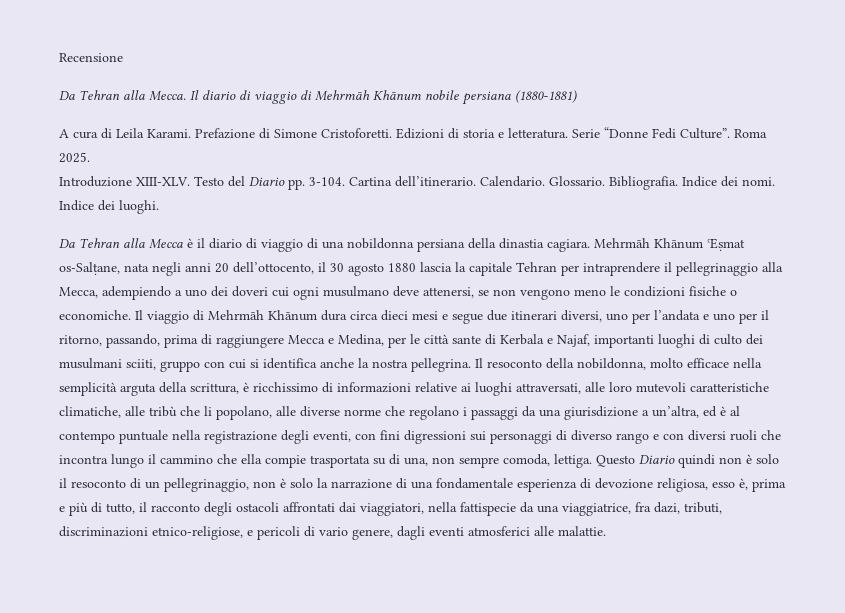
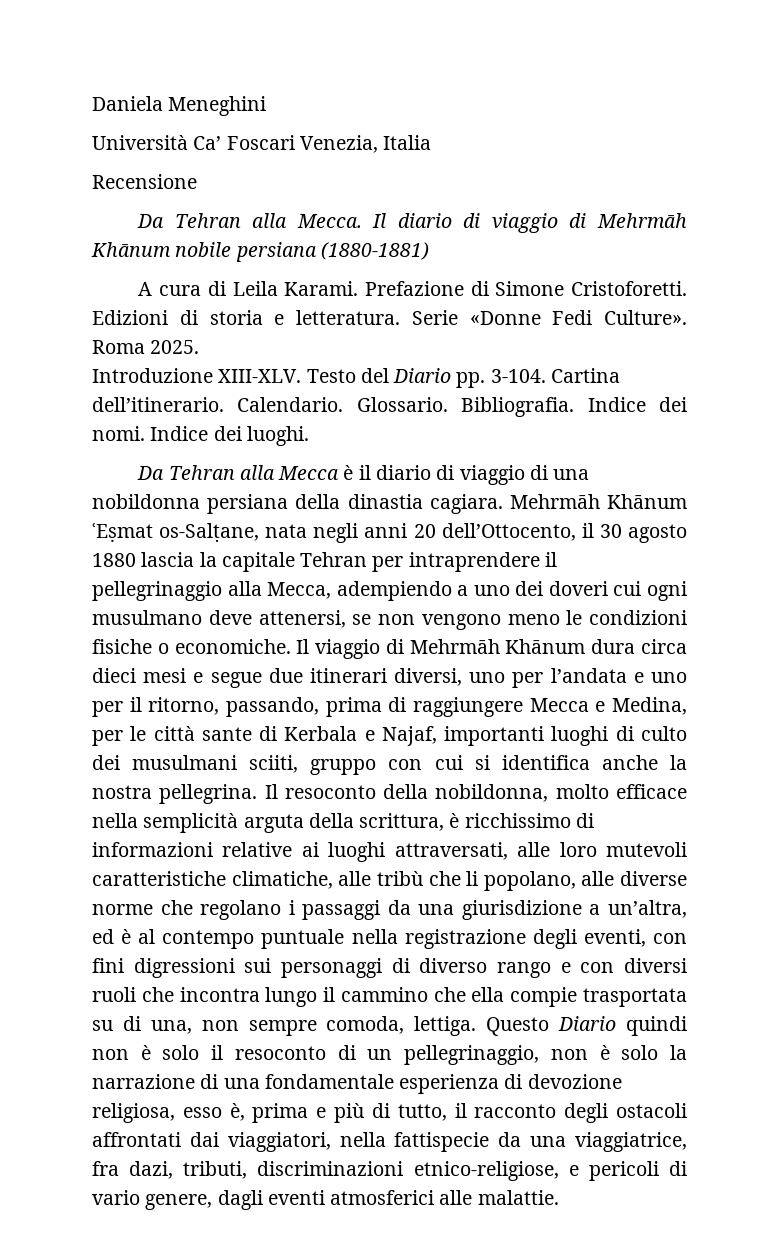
(59, 57) none -> [92,96,267,116] [92,135,432,153] Daniela Meneghini // Università Ca’ Foscari Venezia, Italia //
[604,127,730,139] “Donne Fedi Culture”. -> [469,310,687,325] «Donne Fedi Culture».
[233,262,314,274] dell’ottocento, -> [441,523,576,541] dell’Ottocento,

